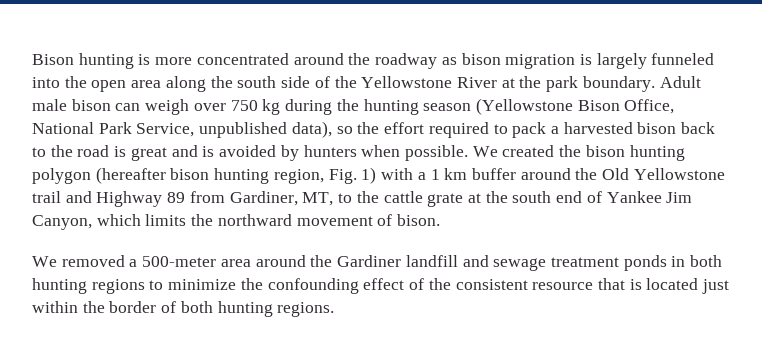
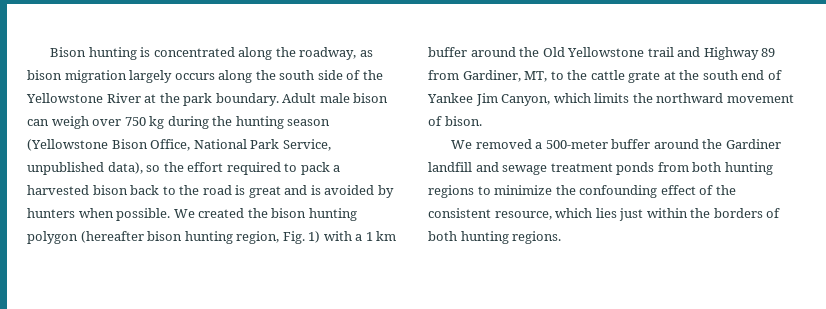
[155,53,715,69] [32,76,162,92] more concentrated around the roadway as bison migration is largely funneled into the open area -> [153,47,373,60] [27,70,215,83] concentrated along the roadway, as bison migration largely occurs
[220,259,251,267] area -> [611,139,651,149] buffer
[671,256,686,267] in -> [657,162,689,172] from
[532,278,699,290] resource that is located -> [494,208,617,220] resource, which lies
[109,301,157,313] border -> [713,208,763,218] borders

